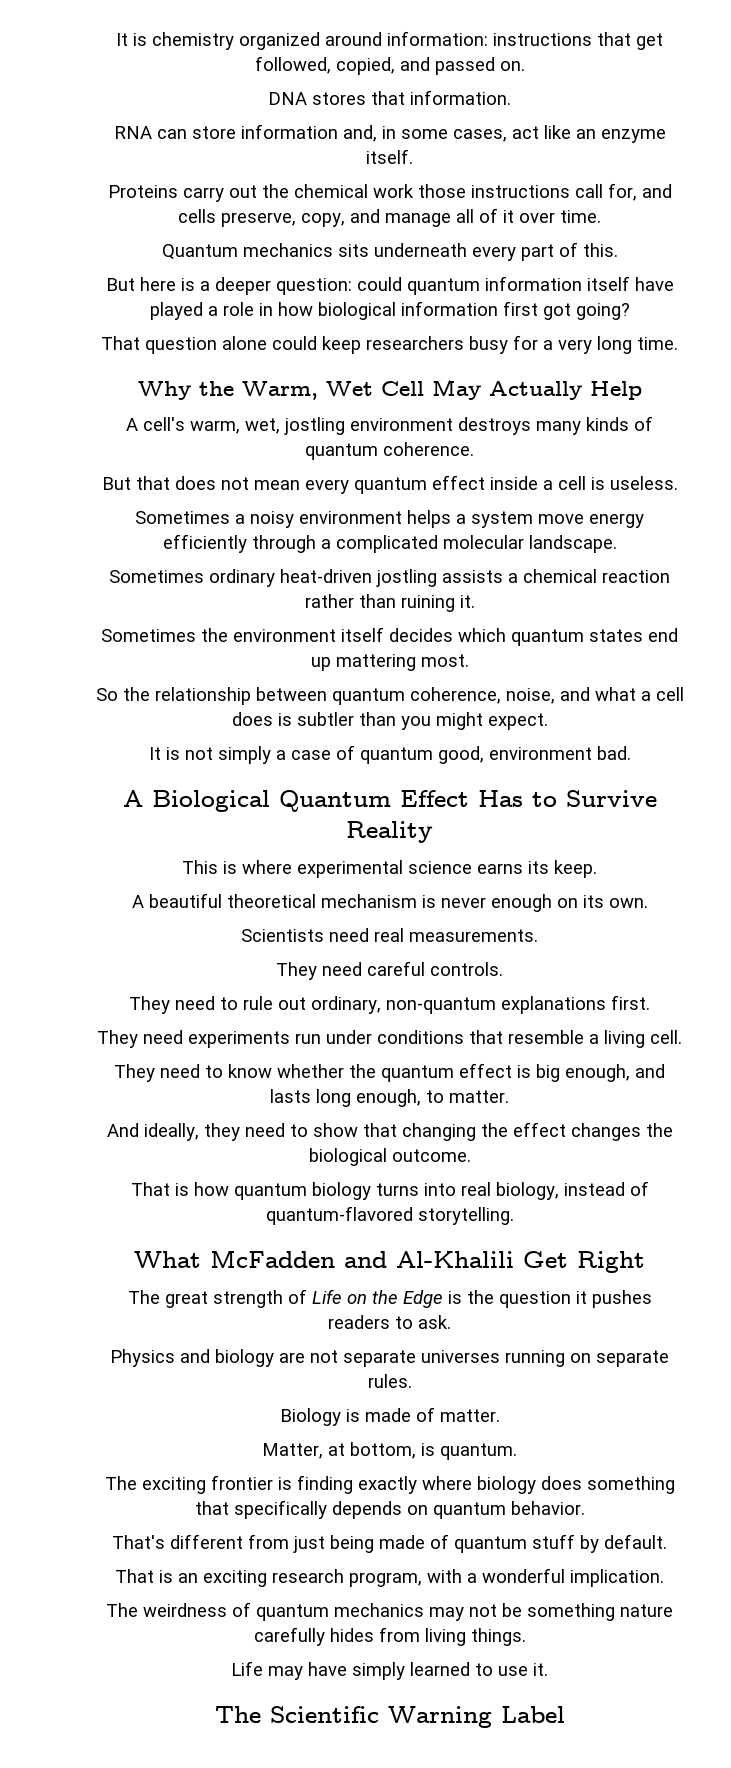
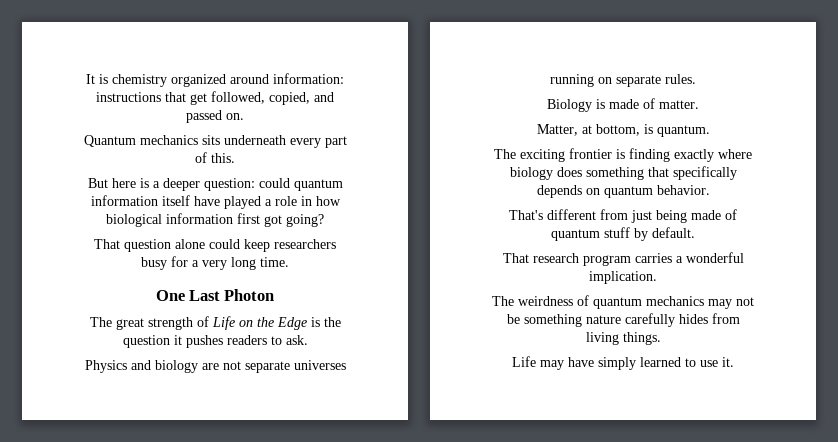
[268,90,511,105] [113,124,666,143] [366,149,413,164] [107,183,672,202] [178,208,601,227] // DNA stores that information. // RNA can store information and, in some cases, act like an enzyme itself. // Proteins carry out the chemical work those instructions call for, and cells preserve, copy, and manage all of it over time. -> (244, 116) none
[137,379,642,400] [126,416,653,435] [305,442,474,460] [101,475,678,494] [135,510,644,528] [162,534,617,553] [109,569,670,587] [304,594,475,612] [101,627,678,646] [310,654,469,671] [95,687,684,705] [231,712,548,730] [148,745,631,764] [122,790,657,812] [346,821,433,843] [182,860,597,878] [131,893,648,912] [241,928,538,942] [276,961,503,980] [129,995,650,1014] [97,1030,682,1048] [114,1063,665,1082] [270,1089,509,1107] [106,1122,673,1141] [308,1148,471,1166] [130,1181,649,1200] [265,1206,514,1225] [134,1250,645,1273] Why the Warm, Wet Cell May Actually Help // A cell's warm, wet, jostling environment destroys many kinds of quantum coherence. // But that does not mean every quantum effect inside a cell is useless. // Sometimes a noisy environment helps a system move energy efficiently through a complicated molecular landscape. // Sometimes ordinary heat-driven jostling assists a chemical reaction rather than ruining it. // Sometimes the environment itself decides which quantum states end up mattering most. // So the relationship between quantum coherence, noise, and what a cell does is subtler than you might expect. // It is not simply a case of quantum good, environment bad. // A Biological Quantum Effect Has to Survive Reality // This is where experimental science earns its keep. // A beautiful theoretical mechanism is never enough on its own. // Scientists need real measurements. // They need careful controls. // They need to rule out ordinary, non-quantum explanations first. // They need experiments run under conditions that resemble a living cell. // They need to know whether the quantum effect is big enough, and lasts long enough, to matter. // And ideally, they need to show that changing the effect changes the biological outcome. // That is how quantum biology turns into real biology, instead of quantum-flavored storytelling. // What McFadden and Al-Khalili Get Right -> [155,289,275,301] One Last Photon
[159,1569,462,1587] is an exciting research program, with -> [532,253,672,266] research program carries
[214,1706,565,1728] // The Scientific Warning Label -> (734, 362) none

